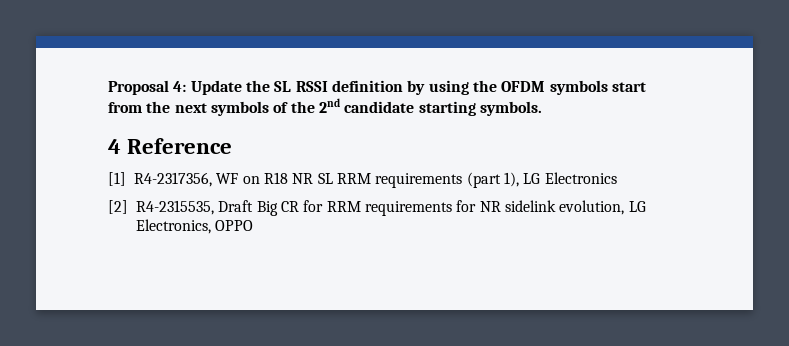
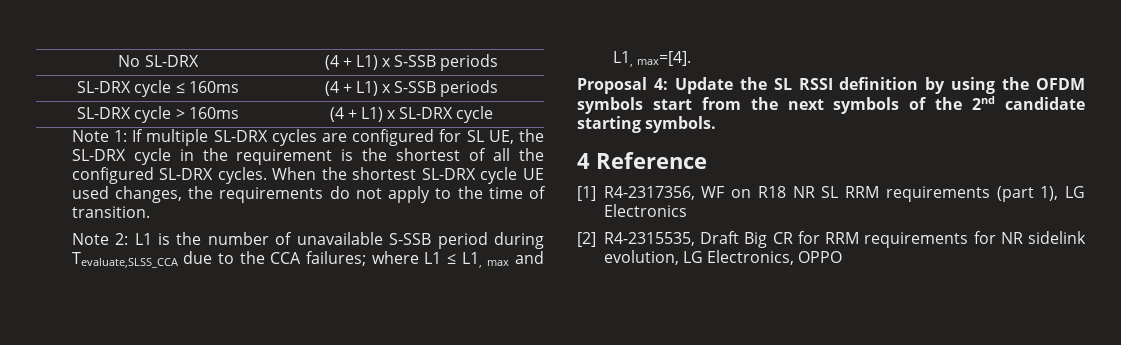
(108, 87) none -> [118,55,199,67] [324,54,499,71] [77,80,239,97] [324,80,499,97] [77,106,239,123] [329,106,494,123] [71,129,544,146] [71,148,544,165] [71,167,544,184] [71,186,546,203] [71,206,150,218] [71,232,544,249] [71,251,545,268] [612,51,691,67] No SL-DRX | (4 + L1) x S-SSB periods // SL-DRX cycle ≤ 160ms | (4 + L1) x S-SSB periods // SL-DRX cycle > 160ms | (4 + L1) x SL-DRX cycle // Note 1: If multiple SL-DRX cycles are configured for SL UE, the SL-DRX cycle in the requirement is the shortest of all the configured SL-DRX cycles. When the shortest SL-DRX cycle UE used changes, the requirements do not apply to the time of transition. // Note 2: L1 is the number of unavailable S-SSB period during Tevaluate,SLSS_CCA due to the CCA failures; where L1 ≤ L1, max and L1, max=[4]. //

